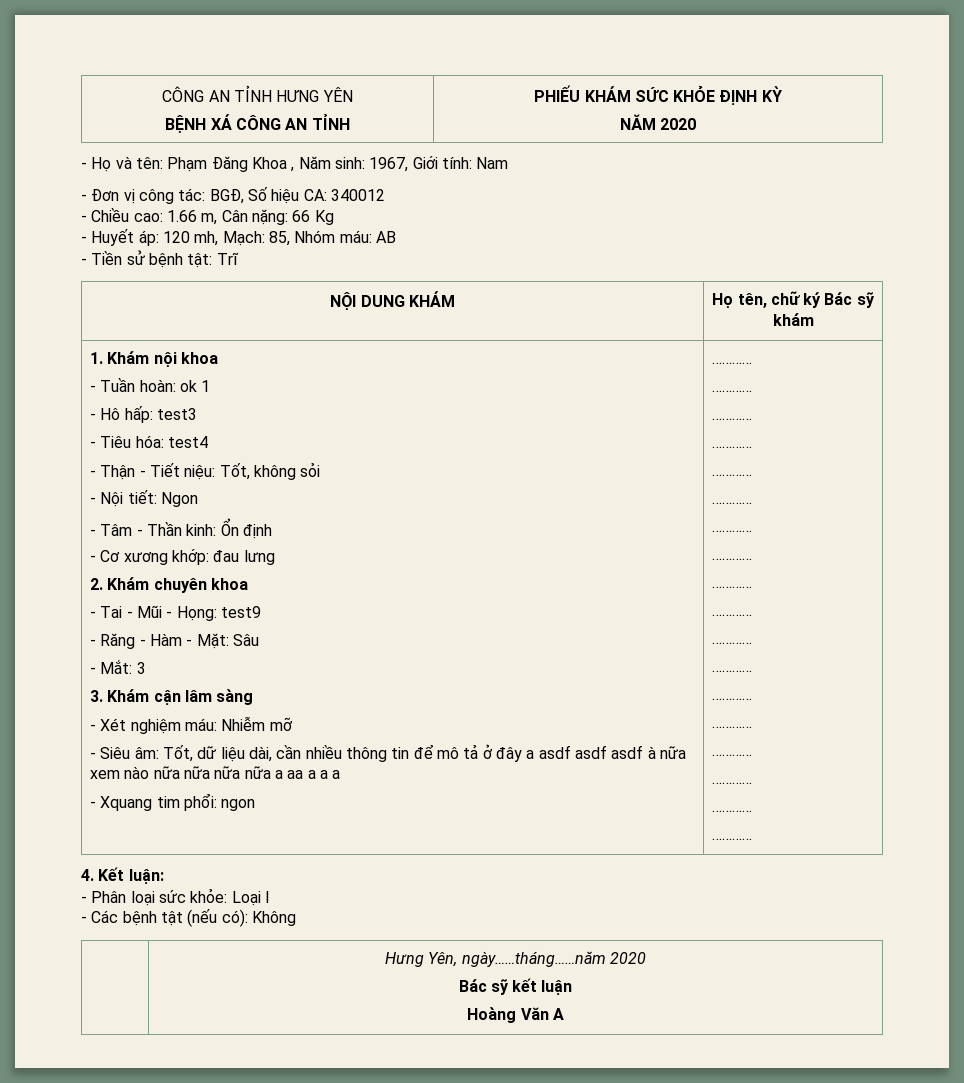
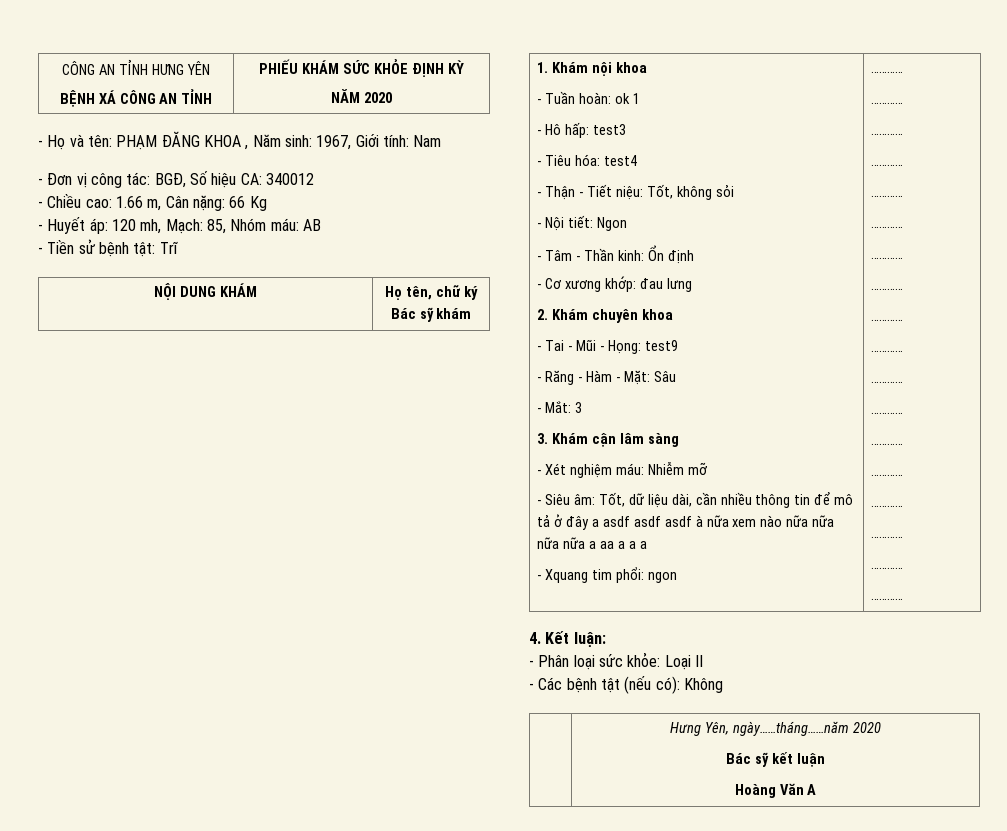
[167,156,287,172] Phạm Đăng Khoa -> [116,131,241,150] PHẠM ĐĂNG KHOA
[264,891,270,903] I -> [694,655,703,667] II

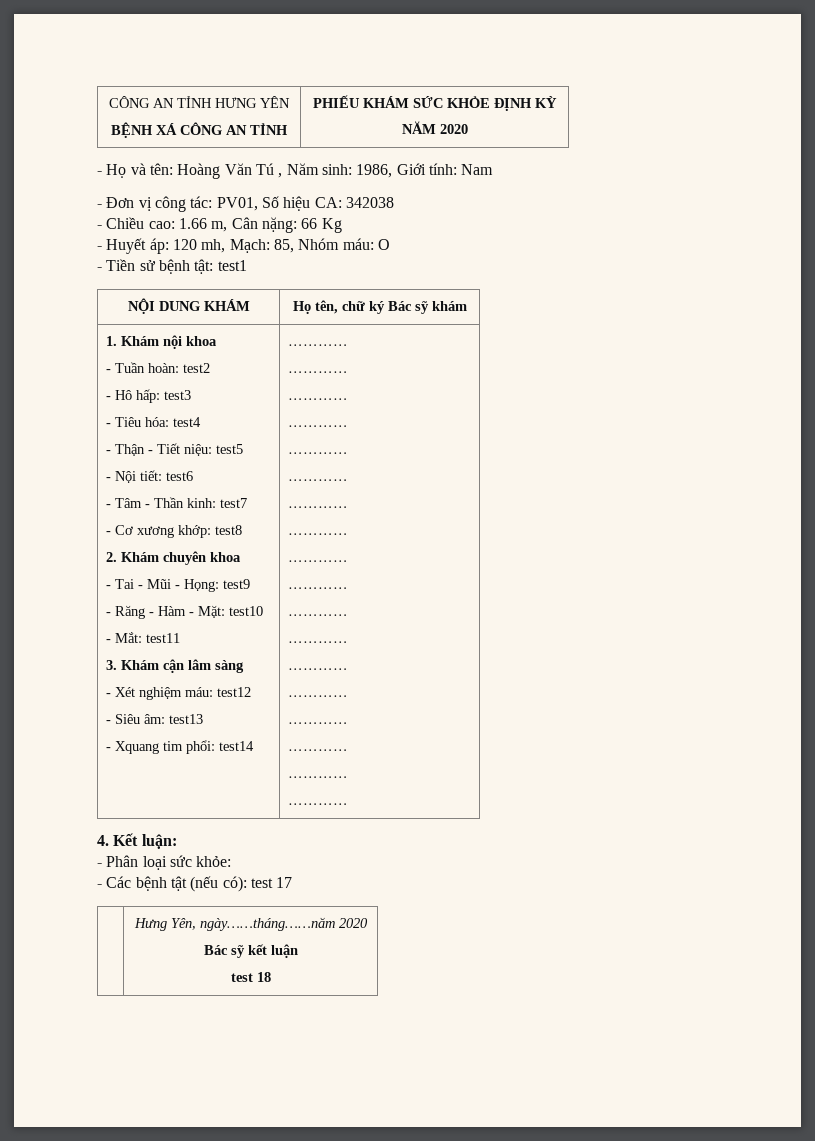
[116,131,241,150] PHẠM ĐĂNG KHOA -> [177,163,274,179] Hoàng Văn Tú
[316,135,352,150] 1967, -> [356,164,393,178] 1986,
[154,173,186,188] BGĐ, -> [216,197,258,211] PV01,
[265,173,314,185] 340012 -> [345,197,394,208] 342038
[302,219,321,231] AB -> [377,239,390,250] O
[159,241,178,254] Trĩ -> [217,260,247,271] test1
[614,93,640,104] ok 1 -> [183,363,211,373] test2
[646,184,734,200] Tốt, không sỏi -> [216,444,244,454] test5
[596,217,627,231] Ngon -> [166,471,194,481] test6
[647,245,694,264] Ổn định -> [220,498,248,508] test7
[639,278,692,292] đau lưng -> [215,525,243,535] test8
[653,371,676,382] Sâu -> [229,606,264,616] test10
[575,402,583,413] 3 -> [146,633,181,643] test11
[647,461,708,475] Nhiễm mỡ -> [217,687,252,697] test12
[598,492,854,508] [537,514,835,530] [537,537,647,549] Tốt, dữ liệu dài, cần nhiều thông tin để mô tả ở đây a asdf asdf asdf à nữa xem nào nữa nữa nữa nữa a aa a a a -> [169,714,204,724] test13
[647,572,677,583] ngon -> [219,741,255,751] test14
[664,655,703,670] Loại II -> (232, 861) none
[683,678,723,693] Không -> [250,877,293,888] test 17
[734,783,817,798] Hoàng Văn A -> [230,972,271,982] test 18

